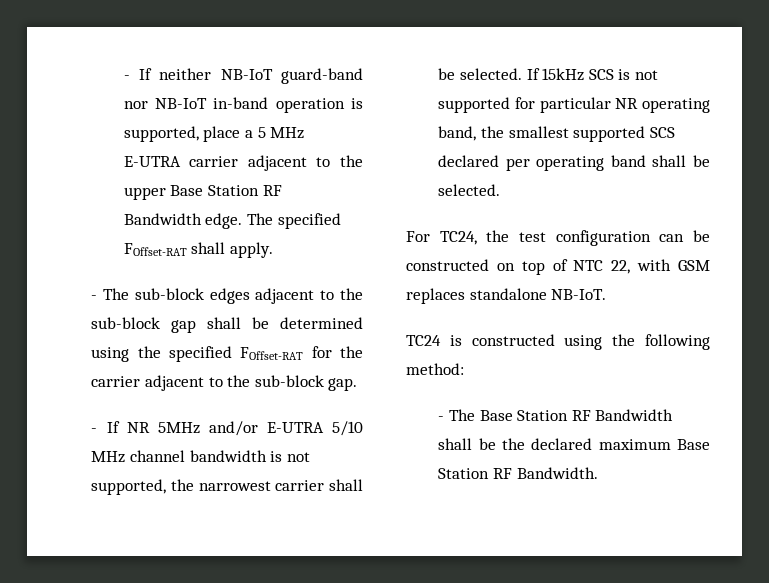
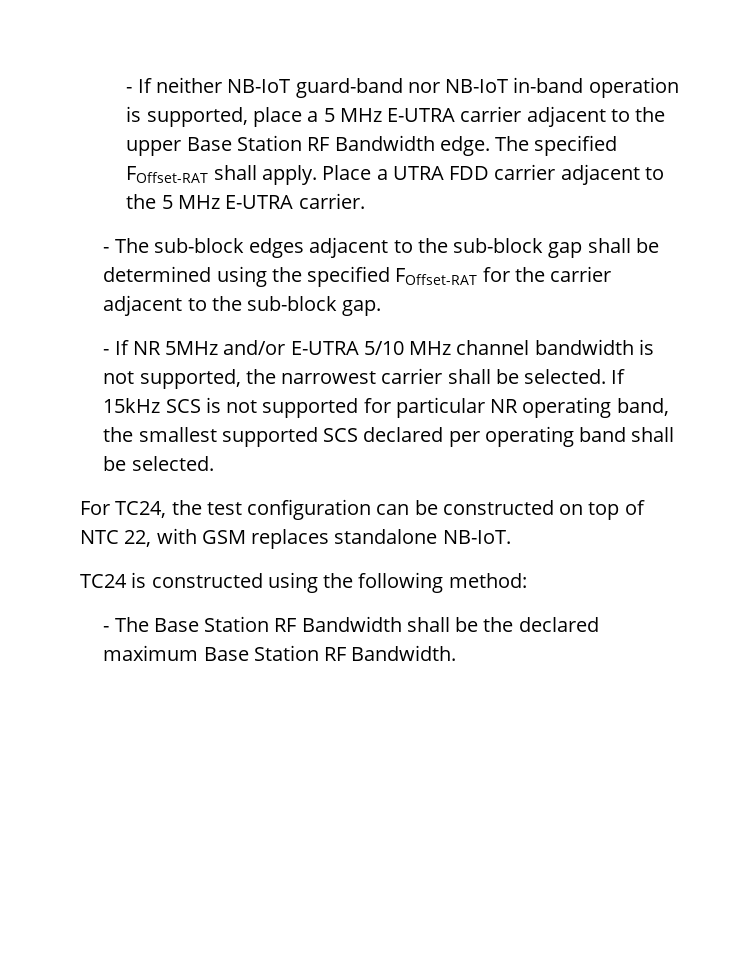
(273, 250) none -> [322,164,664,185] [126,193,365,209] Place a UTRA FDD carrier adjacent to the 5 MHz E-UTRA carrier.

